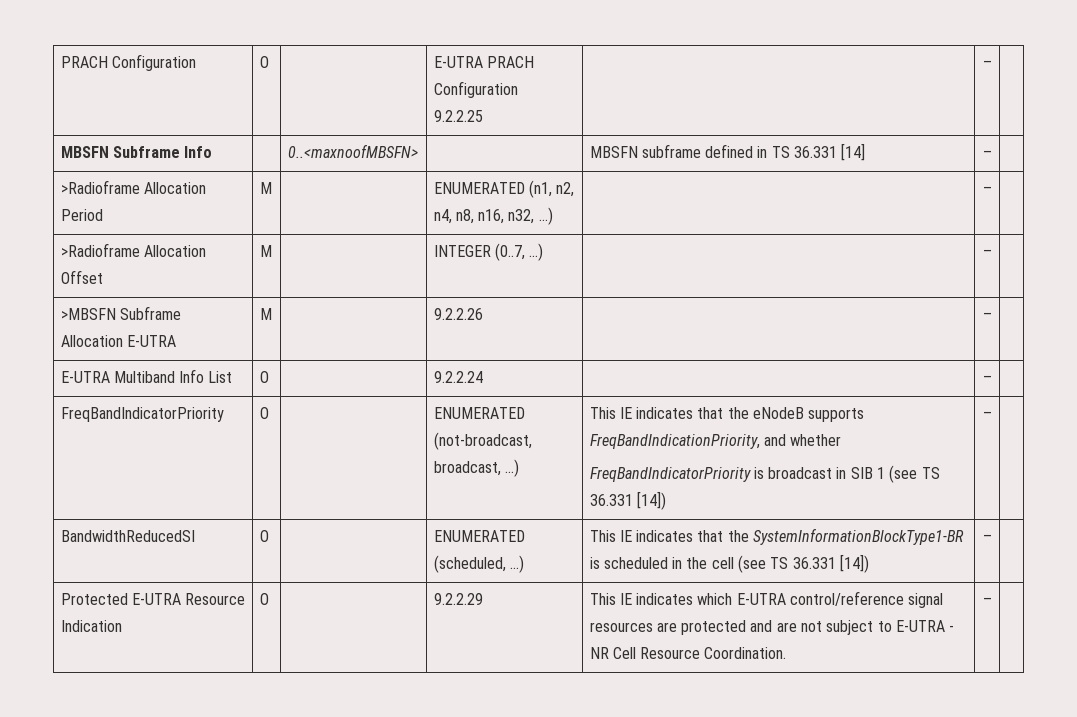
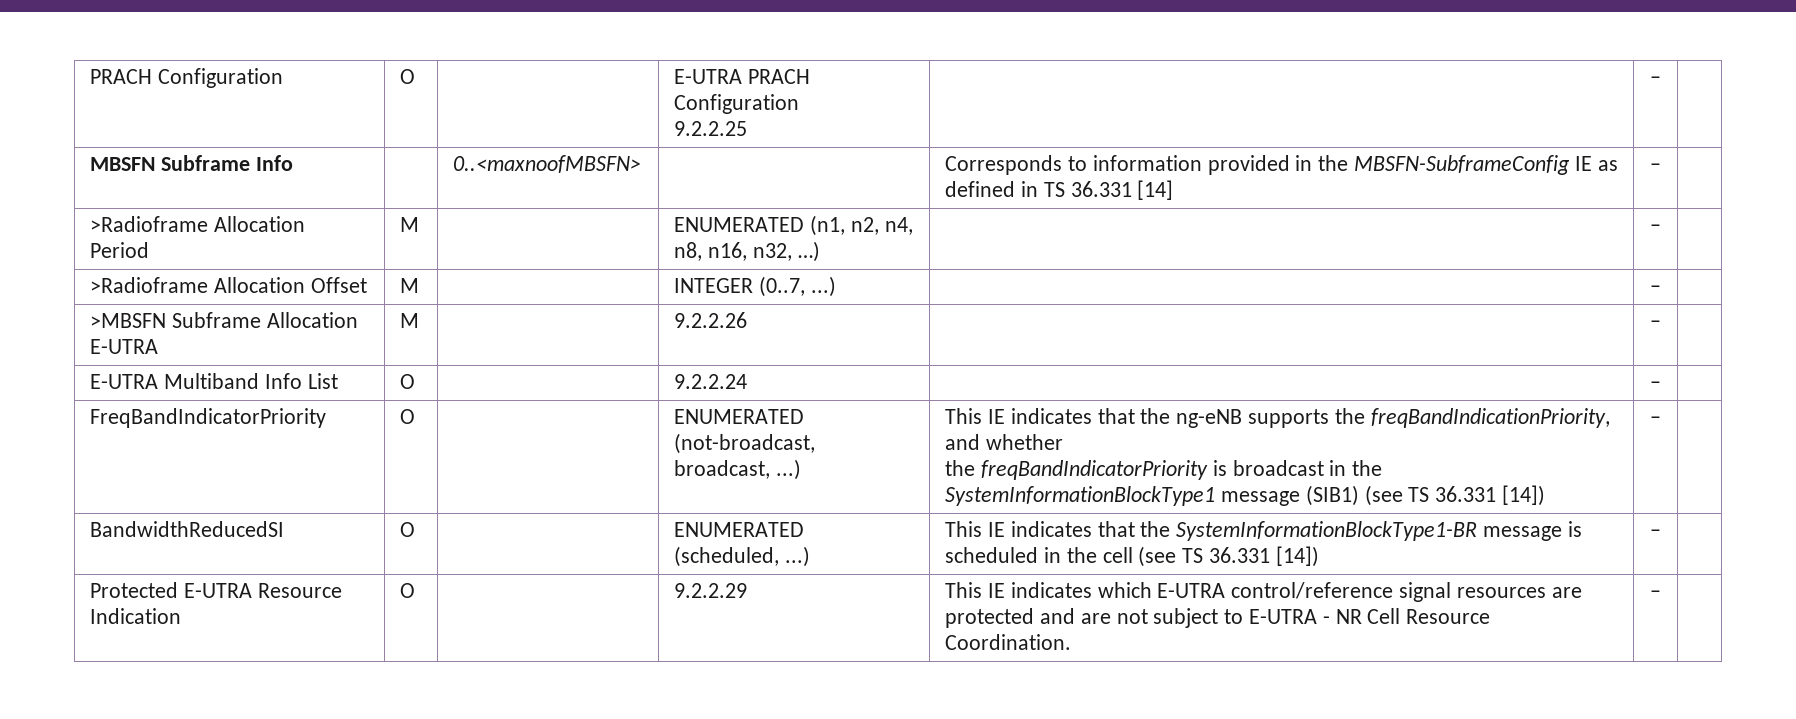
[589,144,701,158] MBSFN subframe -> [945,155,1618,175] Corresponds to information provided in the MBSFN-SubframeConfig IE as
[753,407,865,422] [589,434,760,449] eNodeB supports FreqBandIndicationPriority, -> [1176,408,1610,428] ng-eNB supports the freqBandIndicationPriority,
[589,467,751,482] FreqBandIndicatorPriority -> [945,460,1209,480] the freqBandIndicatorPriority
[850,467,886,479] SIB 1 -> [1352,460,1383,476] [945,485,1359,506] the SystemInformationBlockType1 message (SIB1)
(965, 536) none -> [1483,526,1563,541] message

